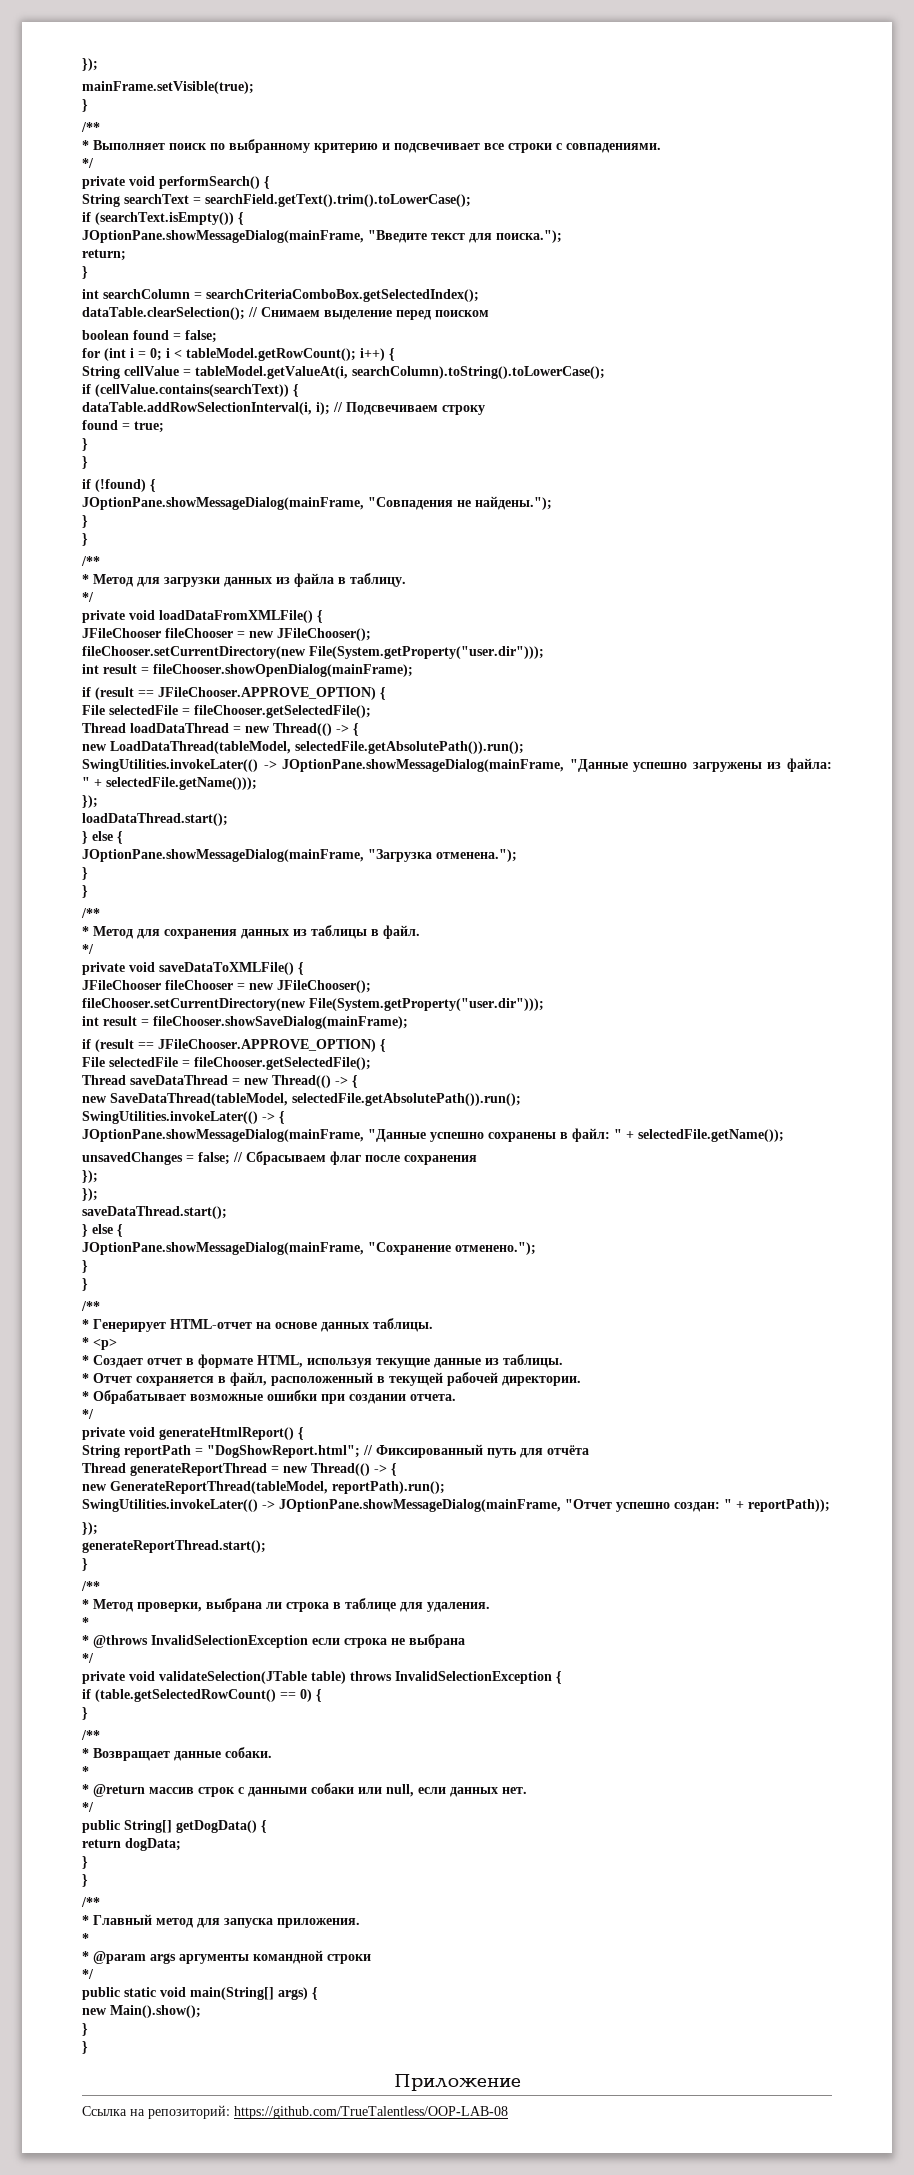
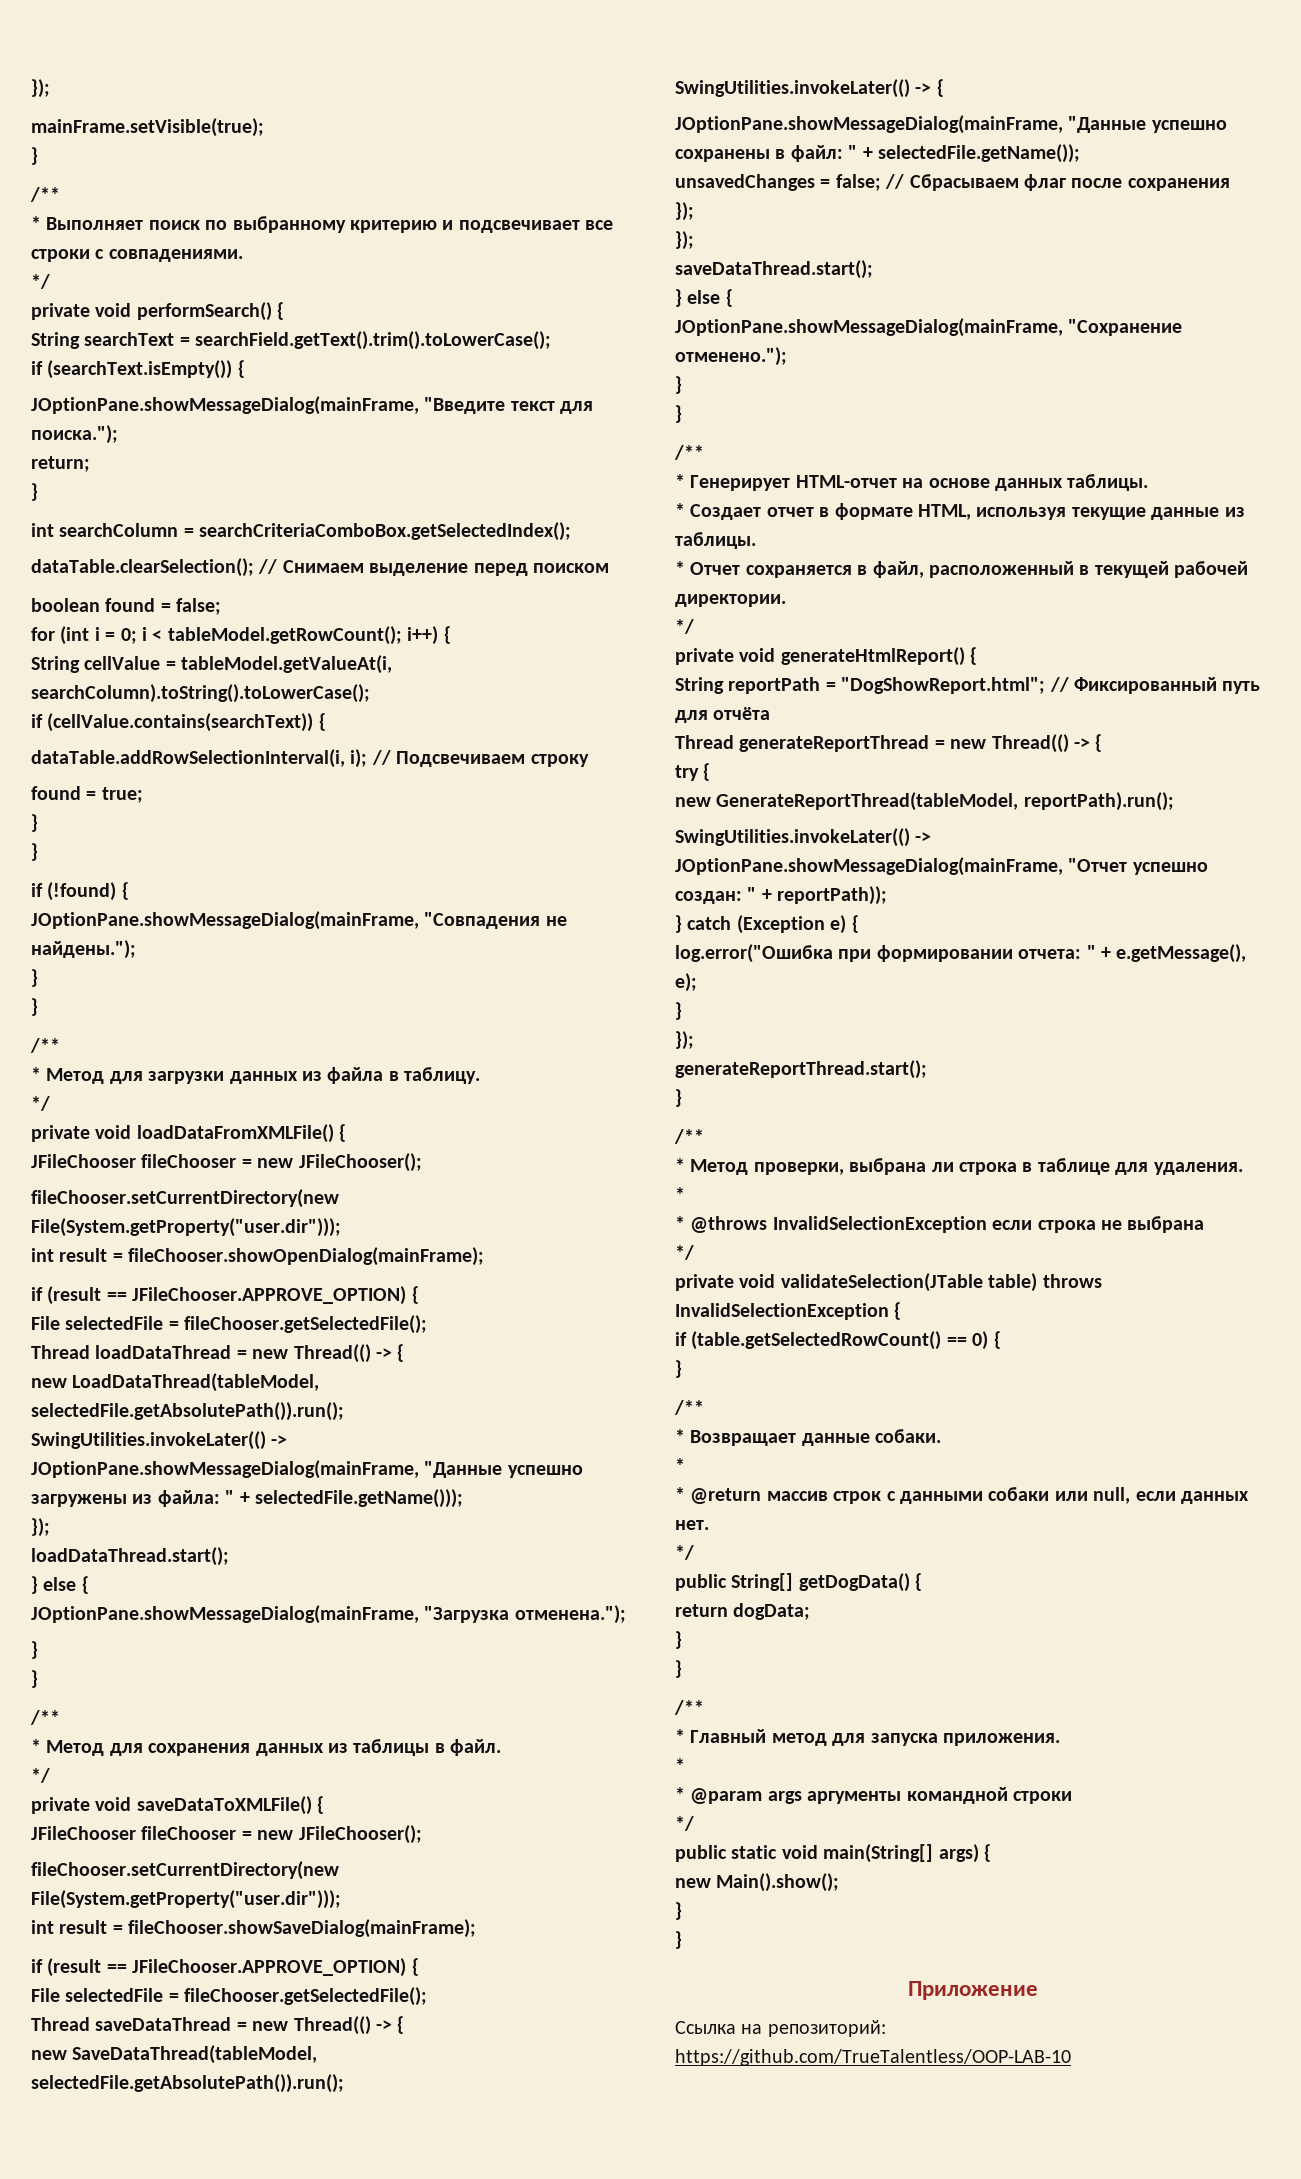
[82,1337,117,1350] // * <p> -> (1149, 482) none
[82,1390,456,1404] // * Обрабатывает возможные ошибки при создании отчета. -> (786, 600) none
(397, 1469) none -> [675,763,711,781] // try {
(830, 1505) none -> [675,915,859,934] [675,944,1247,963] [675,973,697,992] [675,1002,682,1020] // } catch (Exception e) { // log.error("Ошибка при формировании отчета: " + e.getMessage(), e); // }
[234,2106,508,2119] https://github.com/TrueTalentless/OOP-LAB-08 -> [675,2049,1071,2066] https://github.com/TrueTalentless/OOP-LAB-10

